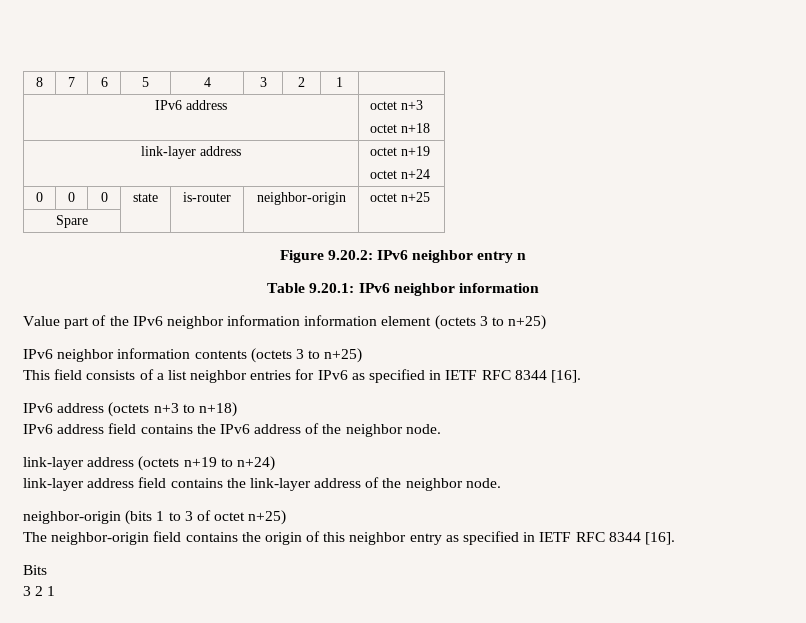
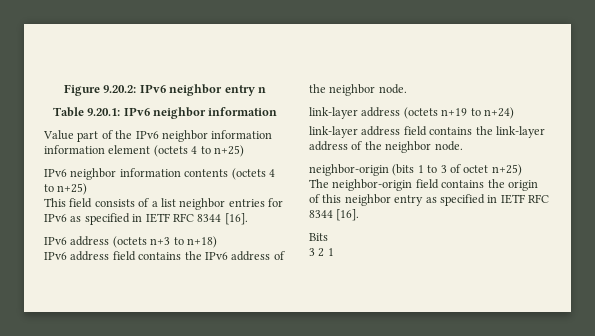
[36,77,43,87] [68,77,75,87] [100,77,108,87] [142,77,149,87] [203,77,211,87] [259,77,267,87] [298,77,305,87] [336,77,343,87] [155,100,227,110] [370,100,424,110] [370,123,431,133] [141,146,241,159] [370,146,431,156] [370,169,431,179] [36,192,43,202] [68,192,75,202] [100,192,108,202] [133,193,158,202] [183,192,231,202] [256,192,346,205] [370,192,431,202] [56,215,88,228] 8 | 7 | 6 | 5 | 4 | 3 | 2 | 1 | // IPv6 address | octet n+3 // octet n+18 // link-layer address | octet n+19 // octet n+24 // 0 | 0 | 0 | state | is-router | neighbor-origin | octet n+25 // Spare | | | | // -> (64, 90) none
[479,316,488,326] 3 -> [191,146,198,154] 4
[295,349,304,359] 3 -> [268,169,275,177] 4

